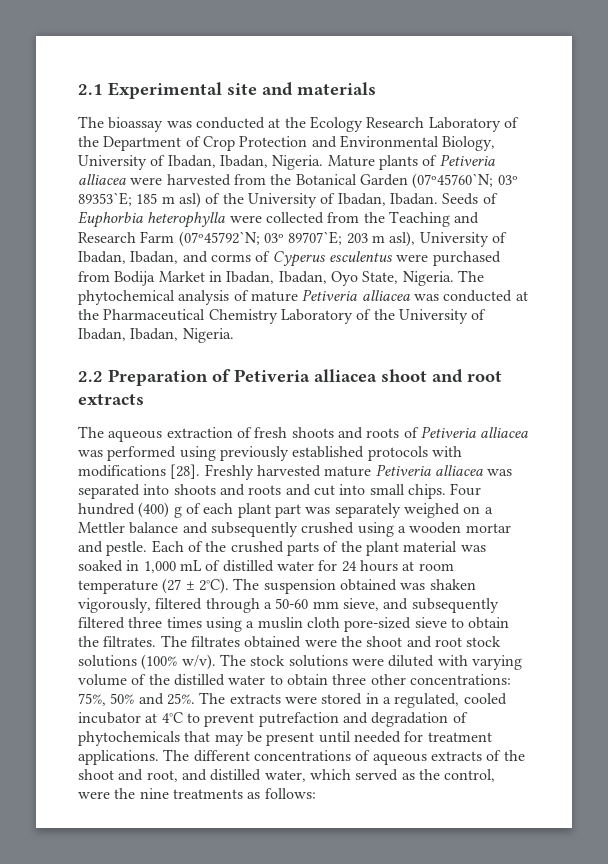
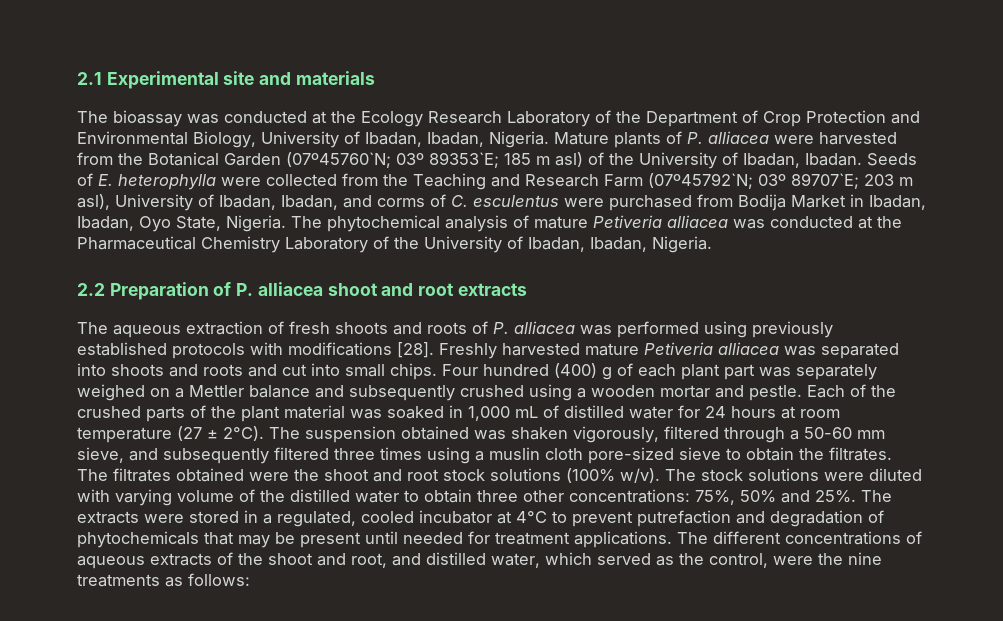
[439,154,495,166] Petiveria -> [687,132,703,144] P.
[78,211,143,228] Euphorbia -> [98,174,113,186] E.
[272,251,326,267] Cyperus -> [451,195,468,207] C.
[234,369,310,382] Petiveria -> [236,283,254,296] P.
[420,426,476,438] Petiveria -> [493,322,509,334] P.

